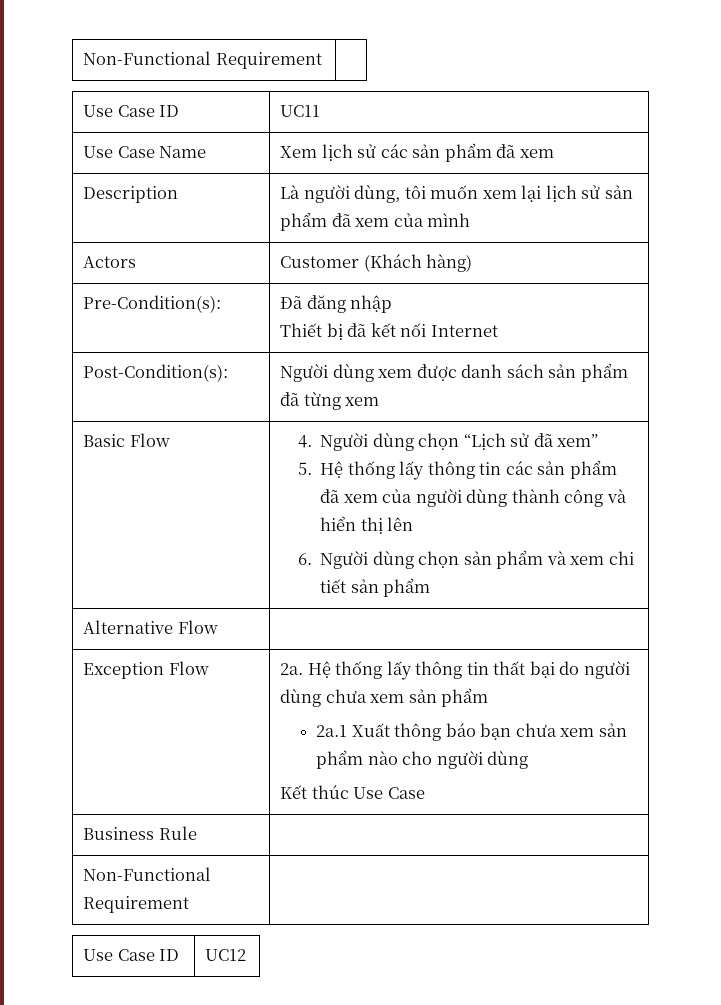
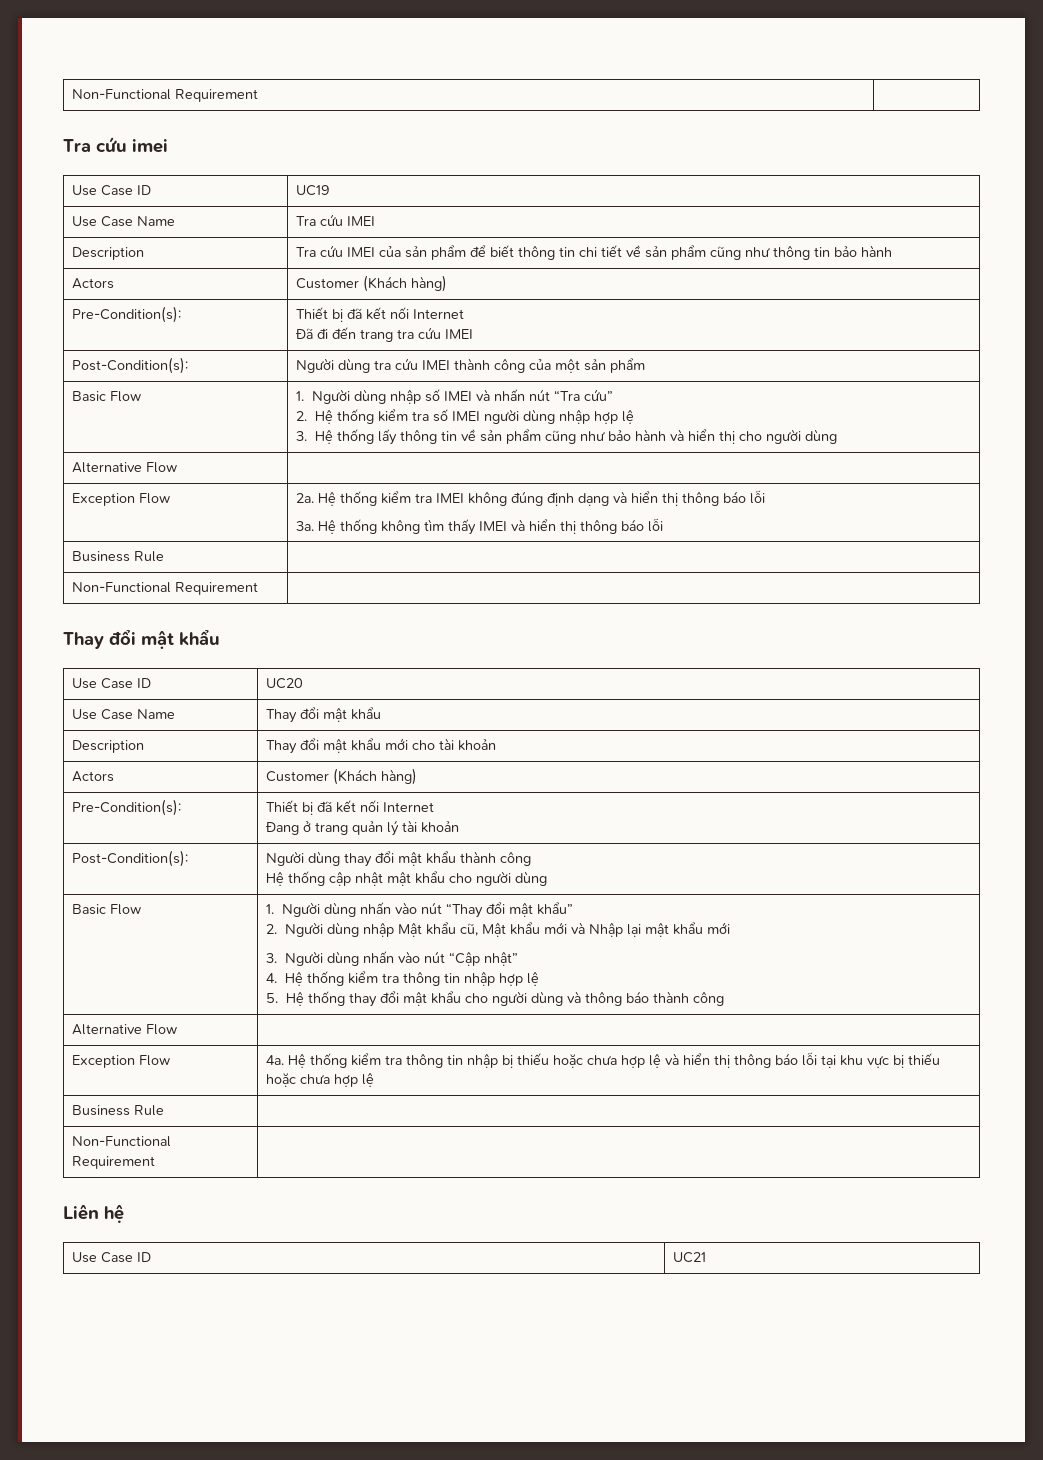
[83,51,322,69] [83,105,180,117] [280,105,321,117] [83,146,207,158] [280,143,554,162] [83,186,179,203] [280,185,633,203] [280,212,471,231] [83,256,137,268] [280,254,473,272] [83,295,222,313] [280,295,393,313] [280,323,498,340] [83,364,229,382] [280,363,628,382] [280,392,380,410] [83,433,170,447] [298,433,599,451] [298,460,617,480] [320,489,627,507] [320,516,414,534] [298,550,634,569] [320,578,431,597] Non-Functional Requirement | // Use Case ID | UC11 // Use Case Name | Xem lịch sử các sản phẩm đã xem // Description | Là người dùng, tôi muốn xem lại lịch sử sản phẩm đã xem của mình // Actors | Customer (Khách hàng) // Pre-Condition(s): | Đã đăng nhập // Thiết bị đã kết nối Internet // Post-Condition(s): | Người dùng xem được danh sách sản phẩm đã từng xem // Basic Flow | 4. Người dùng chọn “Lịch sử đã xem” // 5. Hệ thống lấy thông tin các sản phẩm đã xem của người dùng thành công và hiển thị lên // 6. Người dùng chọn sản phẩm và xem chi tiết sản phẩm -> [72,89,259,102] [63,137,168,153] [72,185,152,196] [296,185,331,196] [72,216,176,227] [296,214,376,226] [72,247,145,260] [296,245,893,260] [72,278,115,289] [296,275,448,292] [72,306,182,323] [296,307,465,322] [295,327,474,342] [72,357,189,374] [296,358,646,373] [72,391,142,402] [296,389,613,404] [296,409,634,424] [296,429,837,445] Non-Functional Requirement | // Tra cứu imei // Use Case ID | UC19 // Use Case Name | Tra cứu IMEI // Description | Tra cứu IMEI của sản phẩm để biết thông tin chi tiết về sản phẩm cũng như thông tin bảo hành // Actors | Customer (Khách hàng) // Pre-Condition(s): | Thiết bị đã kết nối Internet // Đã đi đến trang tra cứu IMEI // Post-Condition(s): | Người dùng tra cứu IMEI thành công của một sản phẩm // Basic Flow | 1. Người dùng nhập số IMEI và nhấn nút “Tra cứu” // 2. Hệ thống kiểm tra số IMEI người dùng nhập hợp lệ // 3. Hệ thống lấy thông tin về sản phẩm cũng như bảo hành và hiển thị cho người dùng
[386,661,630,680] [280,688,489,707] [316,723,627,741] [316,750,529,769] [280,785,425,799] [83,826,197,840] [83,867,212,881] [83,896,190,913] [83,949,180,961] [205,949,247,961] lấy thông tin thất bại do người dùng chưa xem sản phẩm // 2a.1 Xuất thông báo bạn chưa xem sản phẩm nào cho người dùng // Kết thúc Use Case // Business Rule | // Non-Functional Requirement | // Use Case ID | UC12 -> [381,490,766,506] [296,518,664,535] [72,551,165,562] [72,582,259,595] [63,630,220,649] [72,678,152,689] [266,678,304,689] [72,709,176,720] [266,707,382,723] [72,740,145,753] [266,738,497,754] [72,771,115,782] [266,768,418,785] [72,799,182,816] [266,800,435,815] [265,820,460,836] [72,850,189,867] [266,851,532,867] [266,871,548,886] [72,904,142,915] [266,902,573,918] [266,922,730,937] [266,951,518,966] [266,971,539,986] [266,991,724,1007] [72,1024,178,1035] [72,1055,171,1068] [266,1052,941,1068] [266,1073,375,1087] [72,1105,165,1116] [72,1136,172,1147] [72,1156,156,1169] [63,1204,124,1223] [72,1252,152,1263] [673,1252,707,1263] kiểm tra IMEI không đúng định dạng và hiển thị thông báo lỗi // 3a. Hệ thống không tìm thấy IMEI và hiển thị thông báo lỗi // Business Rule | // Non-Functional Requirement | // Thay đổi mật khẩu // Use Case ID | UC20 // Use Case Name | Thay đổi mật khẩu // Description | Thay đổi mật khẩu mới cho tài khoản // Actors | Customer (Khách hàng) // Pre-Condition(s): | Thiết bị đã kết nối Internet // Đang ở trang quản lý tài khoản // Post-Condition(s): | Người dùng thay đổi mật khẩu thành công // Hệ thống cập nhật mật khẩu cho người dùng // Basic Flow | 1. Người dùng nhấn vào nút “Thay đổi mật khẩu” // 2. Người dùng nhập Mật khẩu cũ, Mật khẩu mới và Nhập lại mật khẩu mới // 3. Người dùng nhấn vào nút “Cập nhật” // 4. Hệ thống kiểm tra thông tin nhập hợp lệ // 5. Hệ thống thay đổi mật khẩu cho người dùng và thông báo thành công // Alternative Flow | // Exception Flow | 4a. Hệ thống kiểm tra thông tin nhập bị thiếu hoặc chưa hợp lệ và hiển thị thông báo lỗi tại khu vực bị thiếu hoặc chưa hợp lệ // Business Rule | // Non-Functional Requirement | // Liên hệ // Use Case ID | UC21

